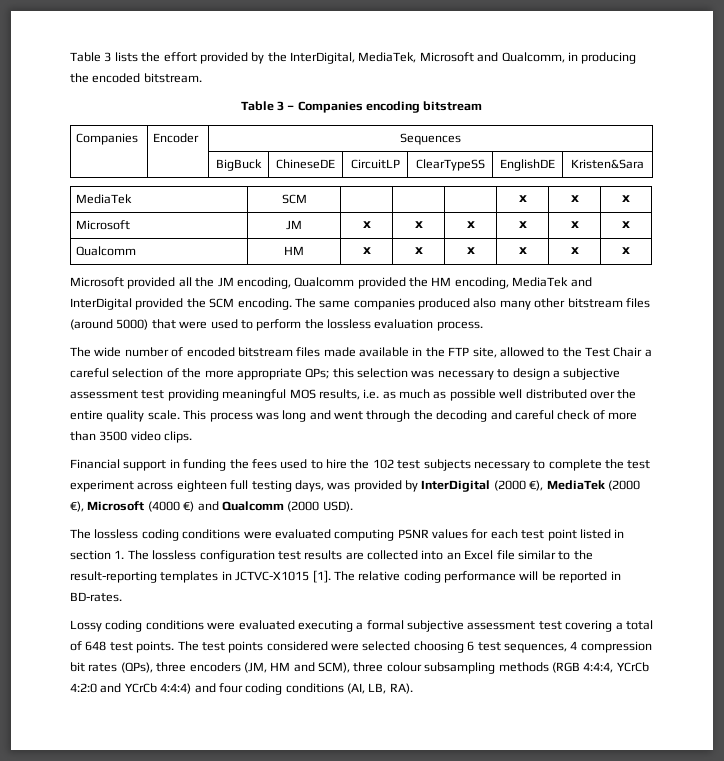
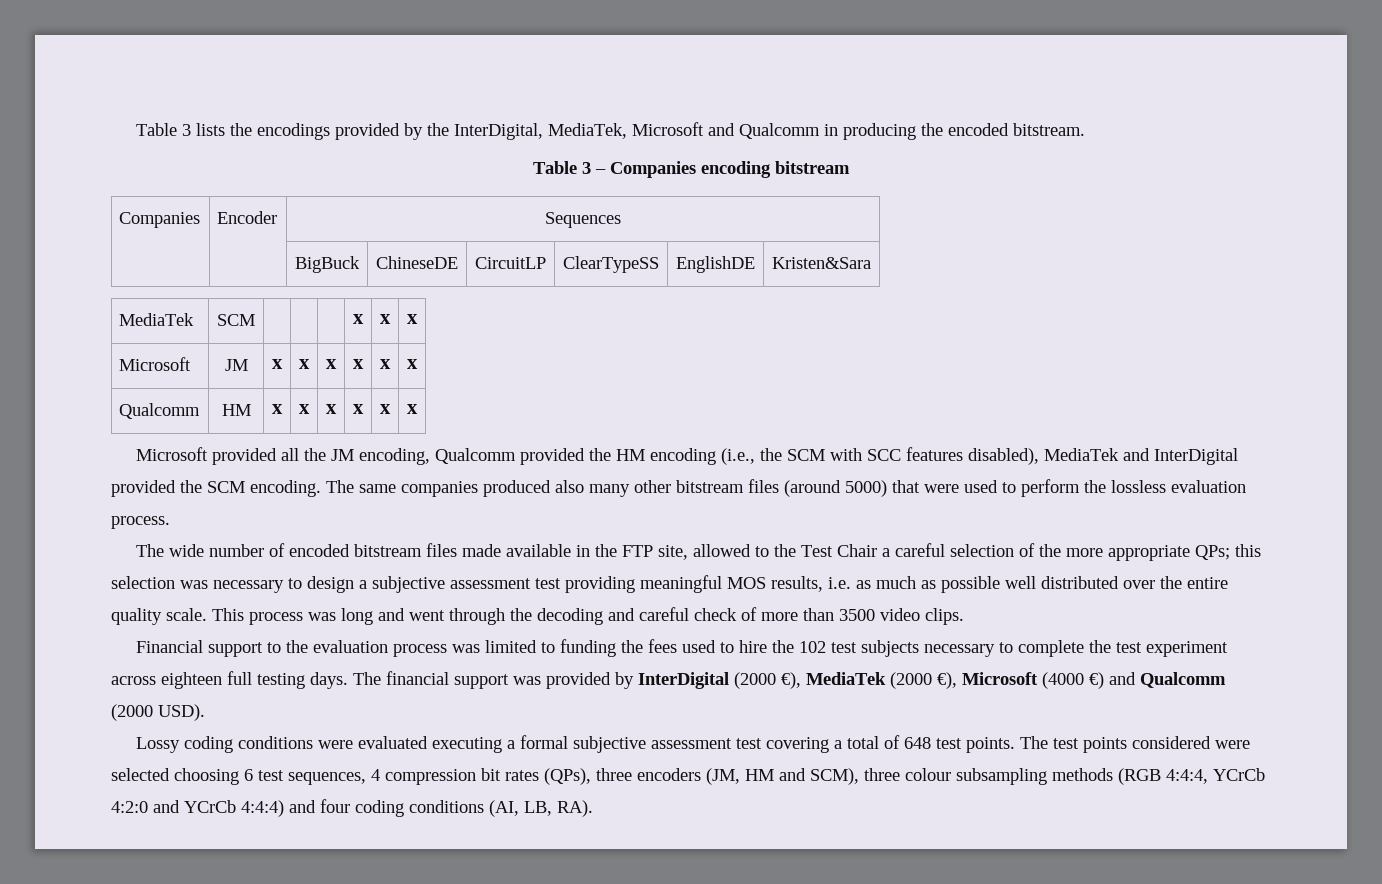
[163,52,197,62] effort -> [256,123,330,140] encodings
[501,52,565,63] Qualcomm, -> [738,123,820,139] Qualcomm
[454,277,509,289] encoding, -> [649,447,1039,465] encoding (i.e., the SCM with SCC features disabled),
[169,459,180,468] in -> [266,640,555,657] to the evaluation process was limited to
[294,480,324,492] days, -> [310,671,509,689] days. The financial support
[70,529,625,541] [70,550,593,562] [70,570,621,583] [70,592,122,602] // The lossless coding conditions were evaluated computing PSNR values for each test point listed in section 1. The lossless configuration test results are collected into an Excel file similar to the result-reporting templates in JCTVC-X1015 [1]. The relative coding performance will be reported in BD-rates. -> (205, 712) none

